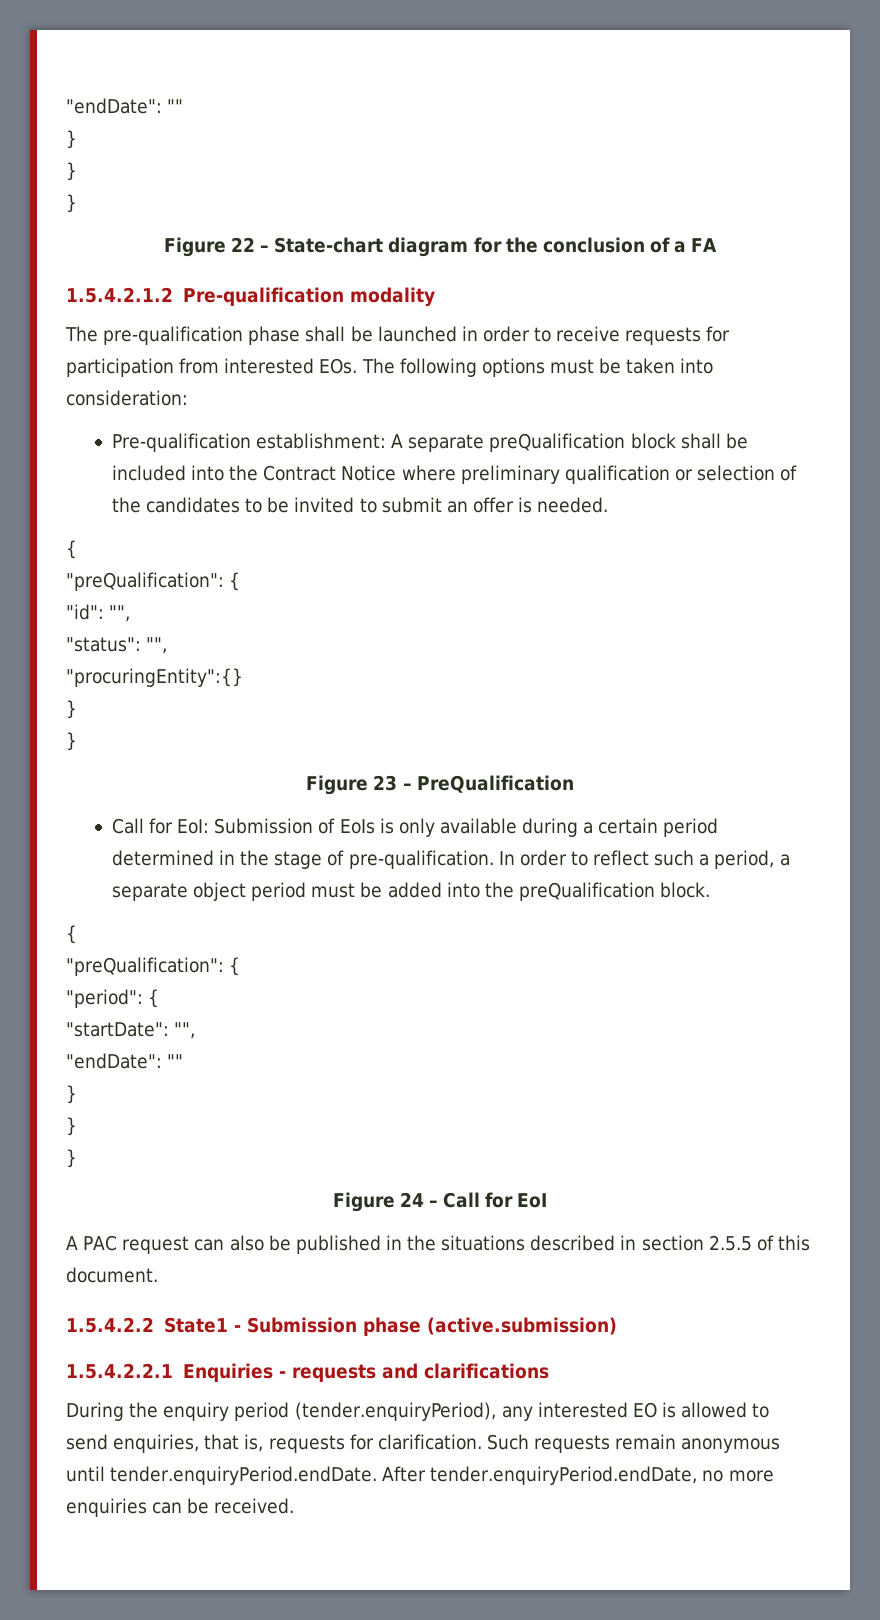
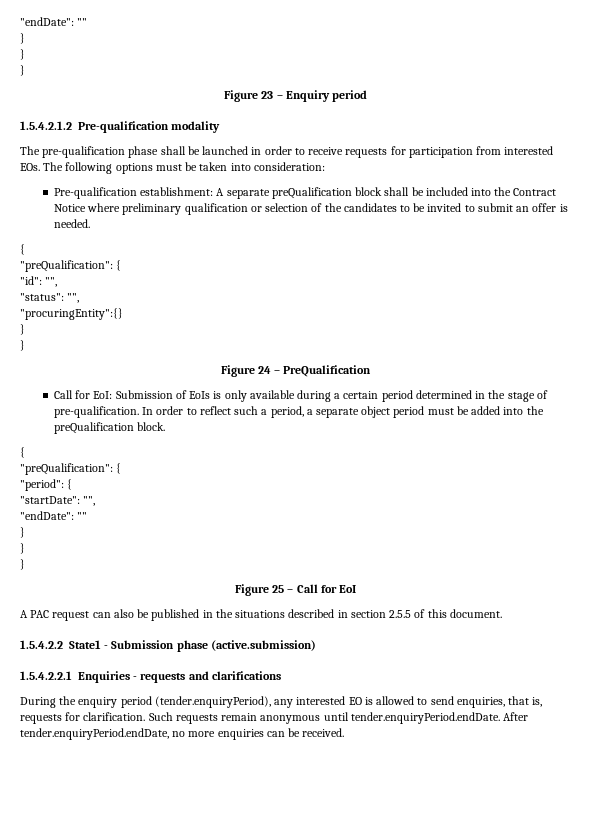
[66,98,184,114] [66,130,77,149] [66,162,77,181] [66,194,77,213] [163,237,718,257] "endDate": "" // } // } // } // Figure 22 – State-chart diagram for the conclusion of a FA -> [20,17,88,26] [20,33,25,44] [20,49,25,60] [20,65,25,76] [224,90,367,102] "endDate": "" // } // } // } // Figure 23 – Enquiry period
[373,775,398,791] 23 -> [257,366,271,374] 24
[399,1192,424,1207] 24 -> [272,585,285,593] 25

